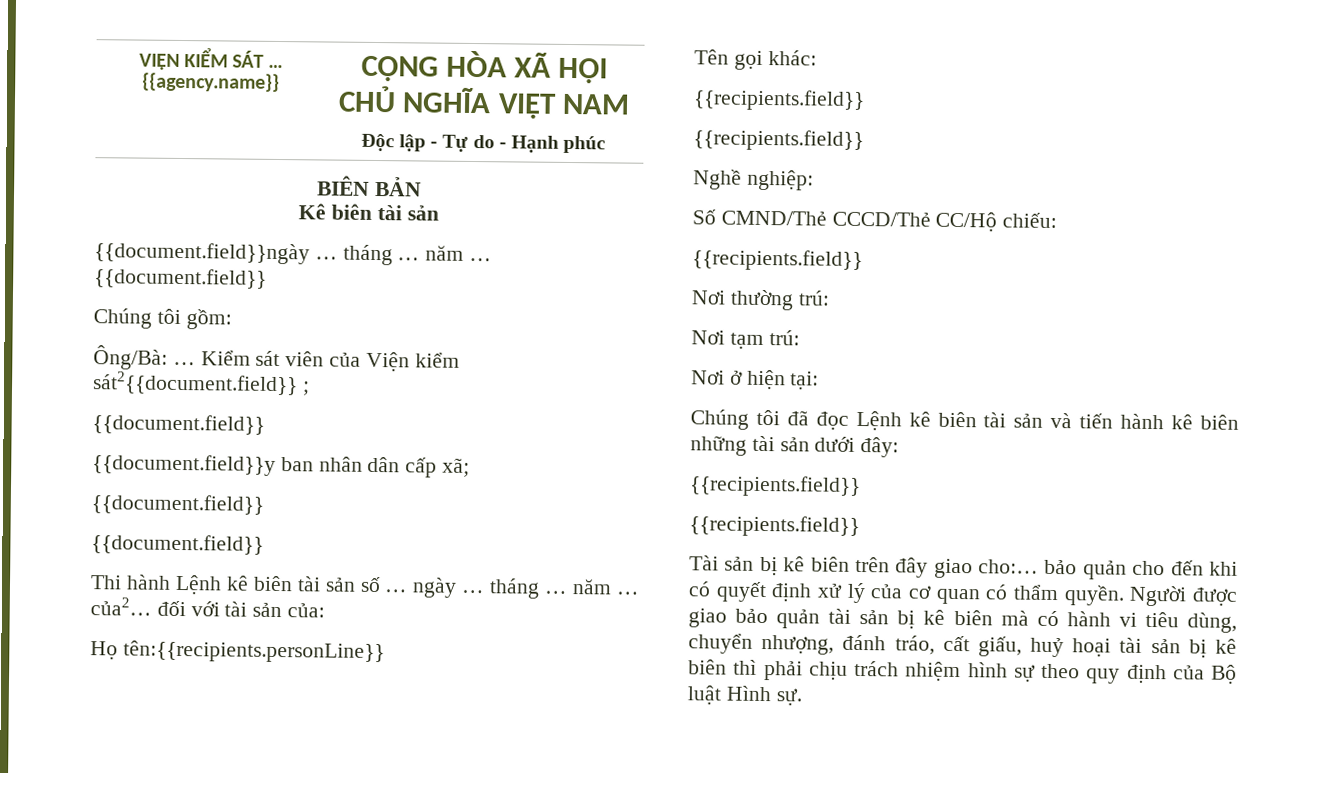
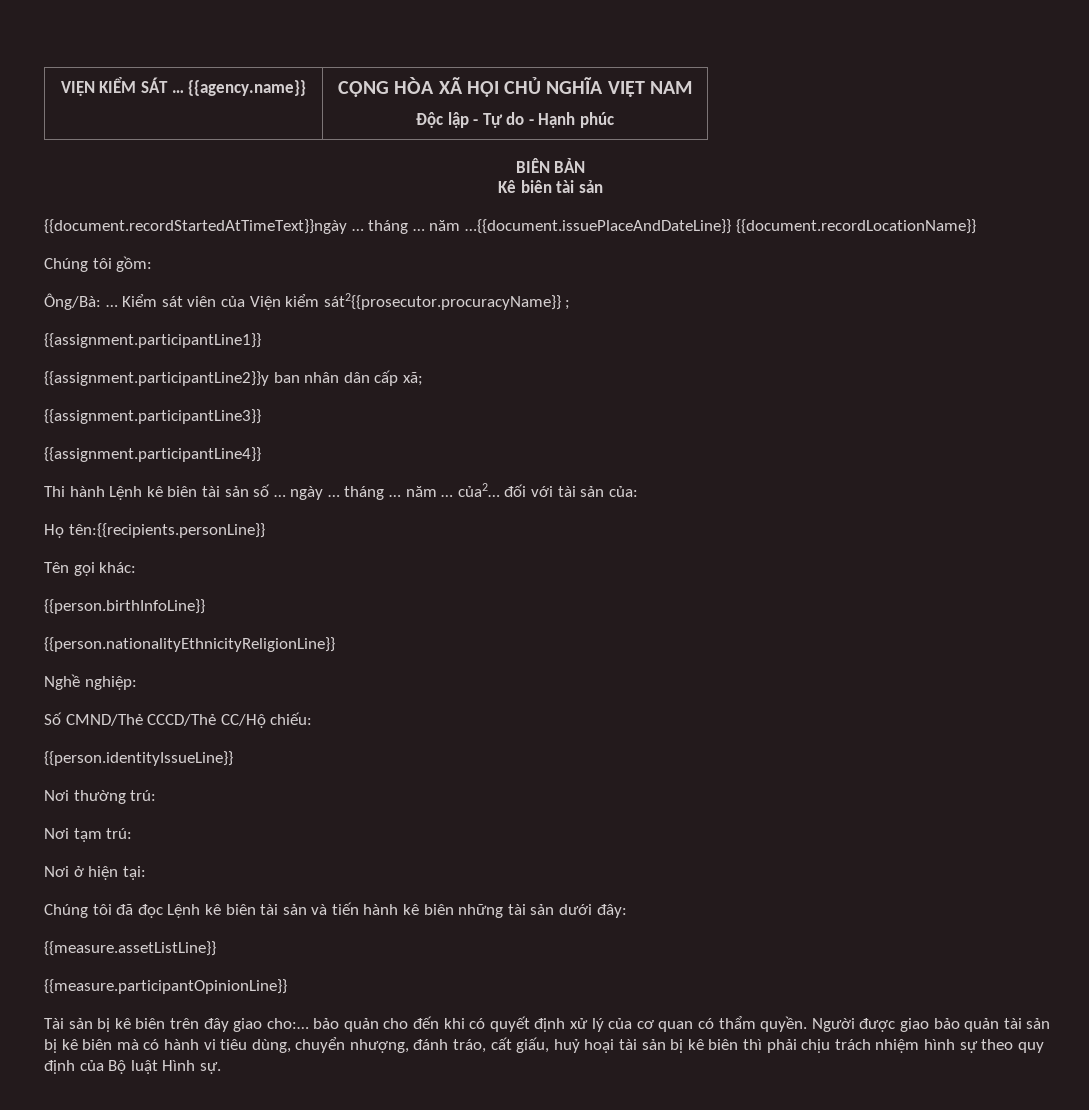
[94,242,493,266] [94,268,267,289] {{document.field}}ngày … tháng … năm … {{document.field}} -> [44,219,976,234] {{document.recordStartedAtTimeText}}ngày … tháng … năm …{{document.issuePlaceAndDateLine}} {{document.recordLocationName}}
[92,371,298,396] sát2{{document.field}} -> [323,293,561,310] sát2{{prosecutor.procuracyName}}
[92,414,265,435] [92,454,276,476] {{document.field}} // {{document.field}}y -> [44,333,261,348] [44,371,269,386] {{assignment.participantLine1}} // {{assignment.participantLine2}}y
[91,494,264,515] [91,534,264,555] {{document.field}} // {{document.field}} -> [44,409,261,424] [44,447,261,462] {{assignment.participantLine3}} // {{assignment.participantLine4}}
[693,89,865,112] [693,129,864,152] {{recipients.field}} // {{recipients.field}} -> [44,599,205,614] [44,637,335,652] {{person.birthInfoLine}} // {{person.nationalityEthnicityReligionLine}}
[692,249,863,272] {{recipients.field}} -> [44,751,233,766] {{person.identityIssueLine}}
[689,475,861,498] [689,515,860,538] {{recipients.field}} // {{recipients.field}} -> [44,941,216,956] [44,979,287,994] {{measure.assetListLine}} // {{measure.participantOpinionLine}}

